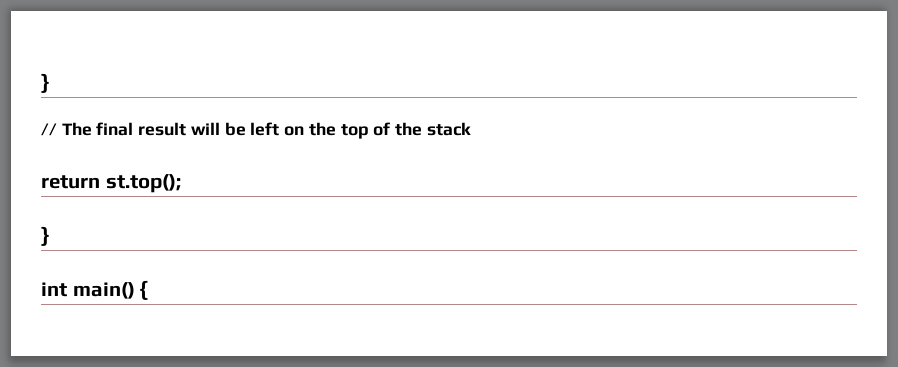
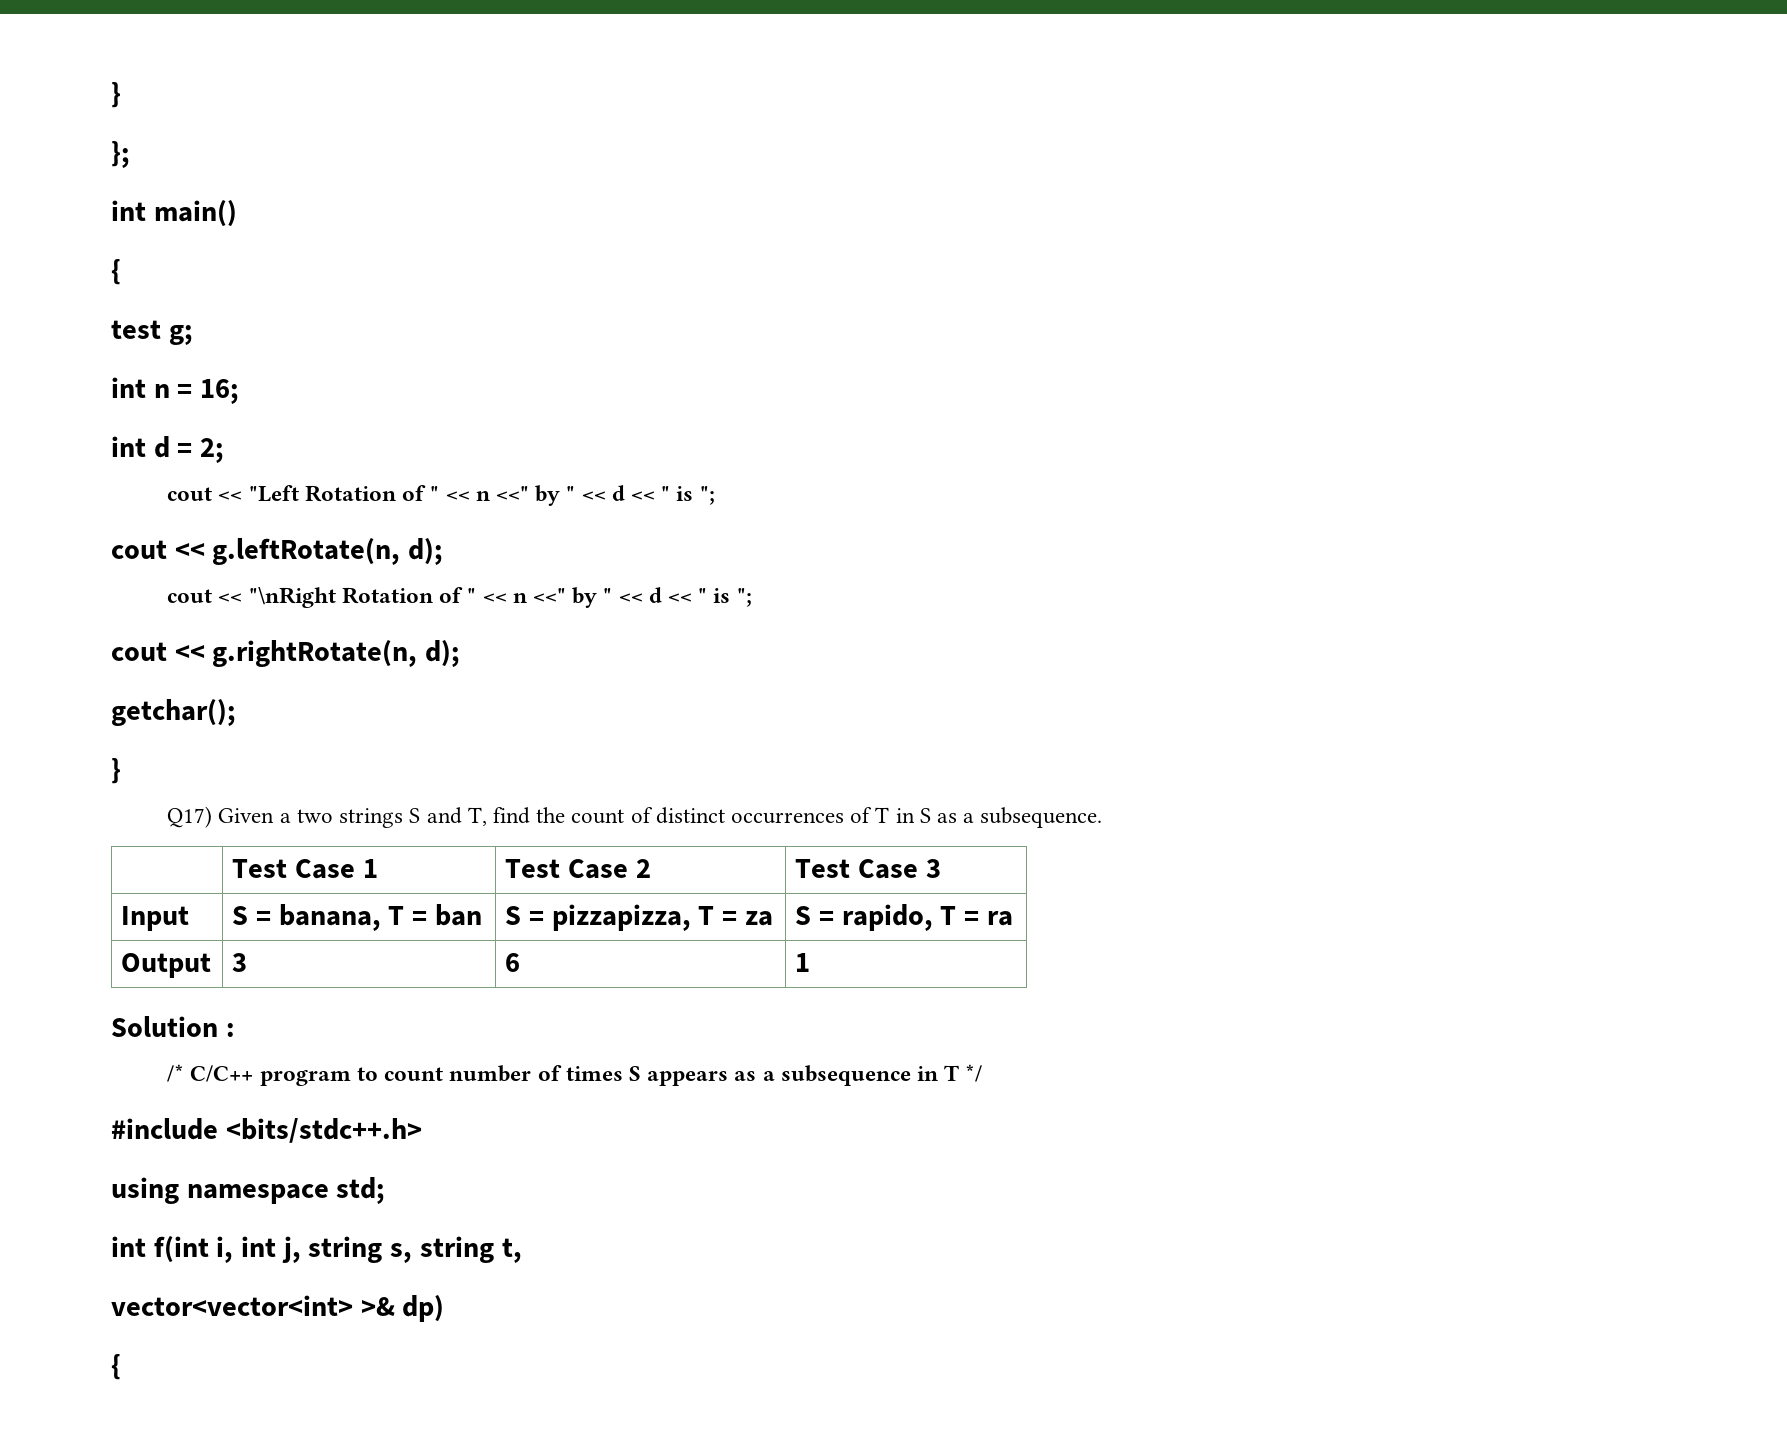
[41,73,49,93] [41,122,471,139] [41,174,181,193] [41,226,49,246] [41,282,135,299] } // // The final result will be left on the top of the stack // return st.top(); // } // int main() -> [111,82,121,108] [111,141,130,168] [111,200,237,227] [111,259,121,285] [111,320,193,345] [111,377,240,404] [111,436,225,463] [167,485,715,506] [111,538,444,565] [167,587,752,608] [111,640,461,667] [111,699,236,726] [111,758,121,784] [167,806,1103,828] [232,859,378,879] [505,859,651,879] [795,859,941,879] [121,906,190,931] [232,904,482,931] [505,904,773,931] [795,904,1013,931] [121,953,212,978] [232,953,248,972] [505,953,521,972] [795,953,811,972] [111,1016,235,1037] [167,1064,983,1086] [111,1118,422,1143] [111,1177,386,1204] [111,1236,522,1263] [111,1295,445,1322] } // }; // int main() // { // test g; // int n = 16; // int d = 2; // cout << "Left Rotation of " << n <<" by " << d << " is "; // cout << g.leftRotate(n, d); // cout << "\nRight Rotation of " << n <<" by " << d << " is "; // cout << g.rightRotate(n, d); // getchar(); // } // Q17) Given a two strings S and T, find the count of distinct occurrences of T in S as a subsequence. // | Test Case 1 | Test Case 2 | Test Case 3 // Input | S = banana, T = ban | S = pizzapizza, T = za | S = rapido, T = ra // Output | 3 | 6 | 1 // Solution : // /* C/C++ program to count number of times S appears as a subsequence in T */ // #include <bits/stdc++.h> // using namespace std; // int f(int i, int j, string s, string t, // vector<vector<int> >& dp) //

